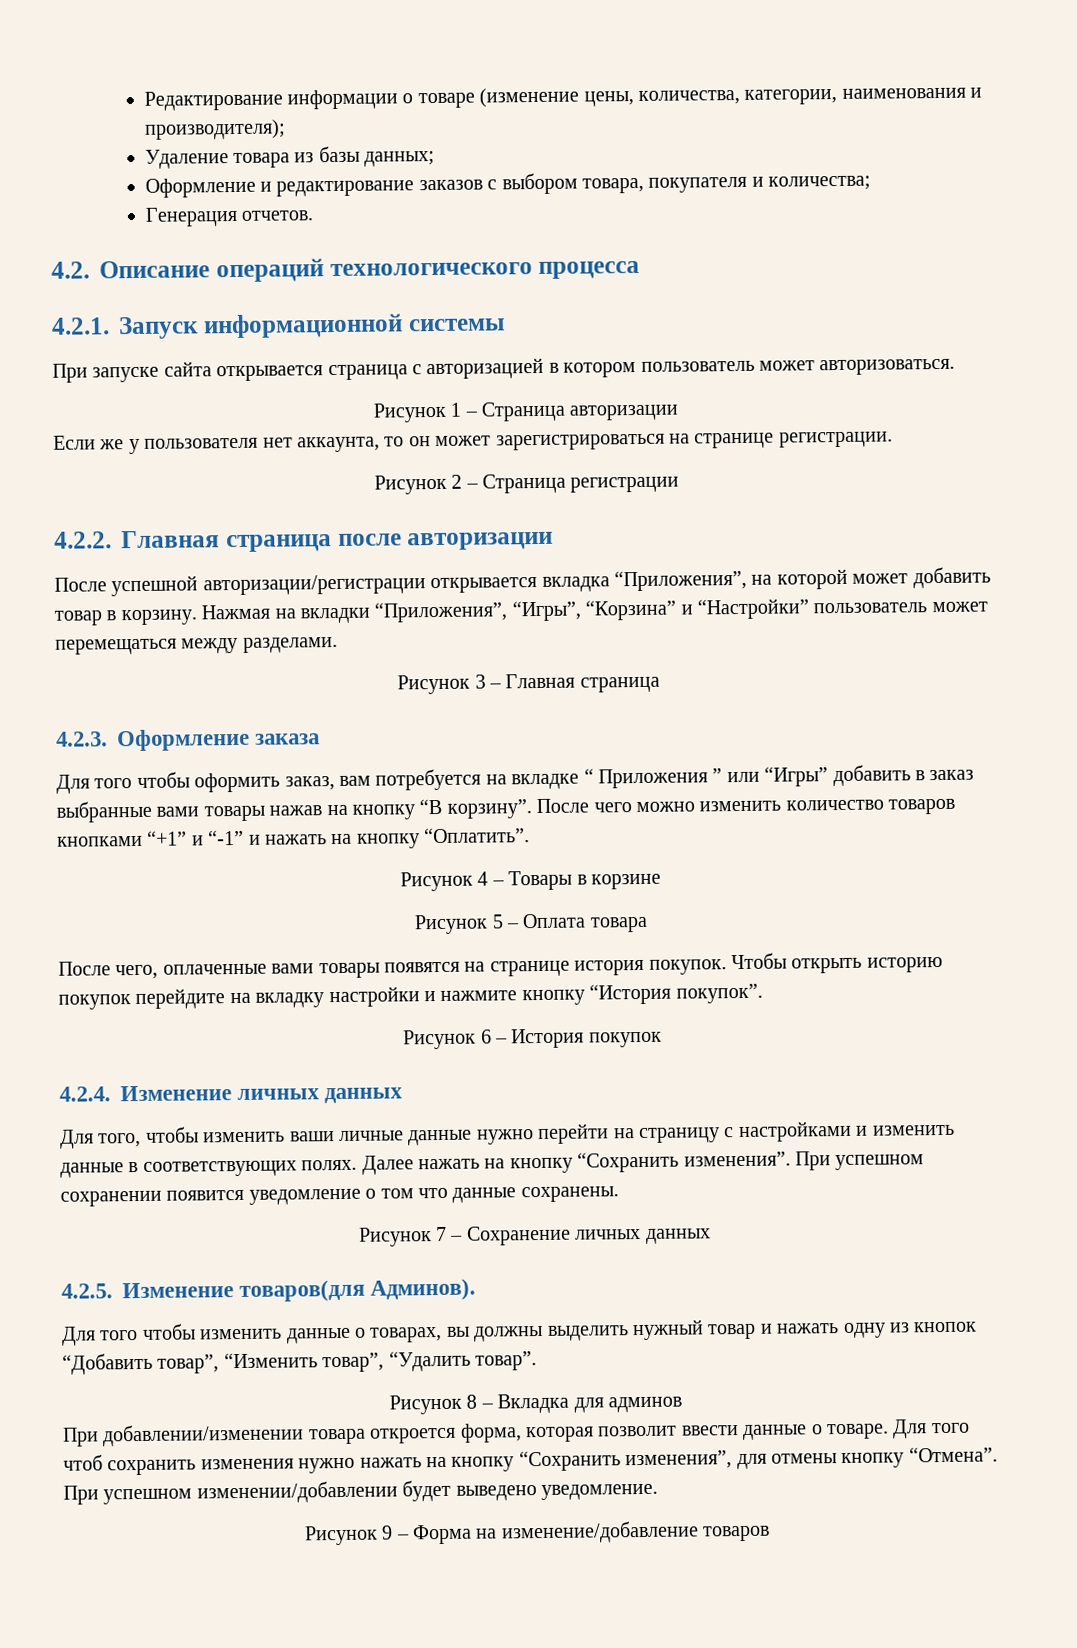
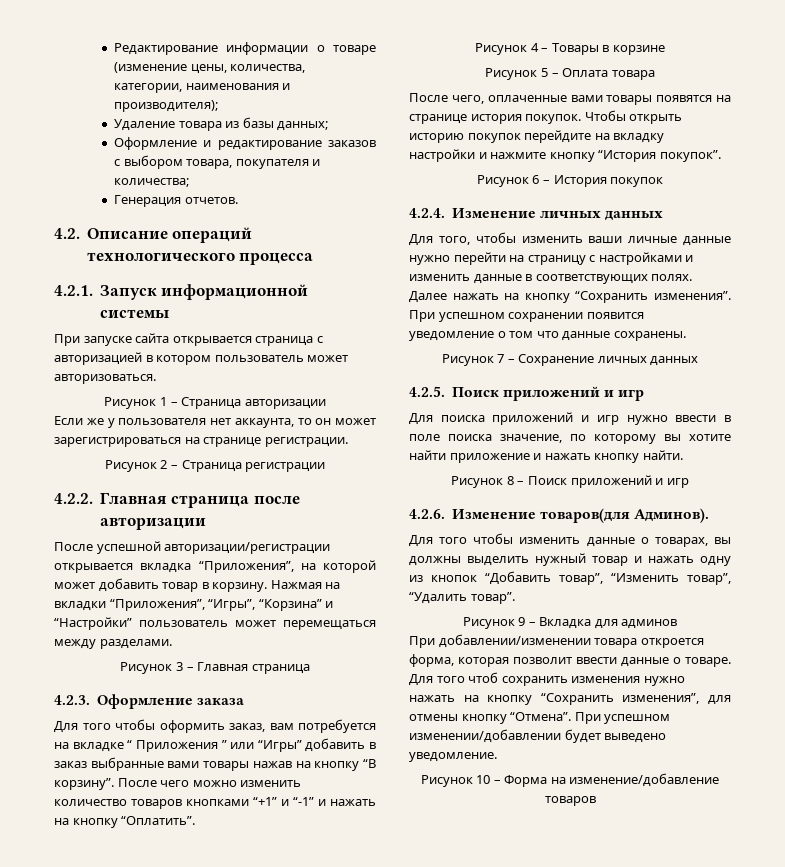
(113, 1291) none -> [451,386,645,401] [409,412,731,425] [409,434,731,444] [409,450,683,463] [451,475,689,488] [409,509,445,519] Поиск приложений и игр // Для поиска приложений и игр нужно ввести в поле поиска значение, по которому вы хотите найти приложение и нажать кнопку найти. // Рисунок 8 – Поиск приложений и игр // 4.2.6.
[466,1394,478,1409] 8 -> [518,617,526,626] 9
[381,1525,394,1540] 9 -> [476,775,491,784] 10

